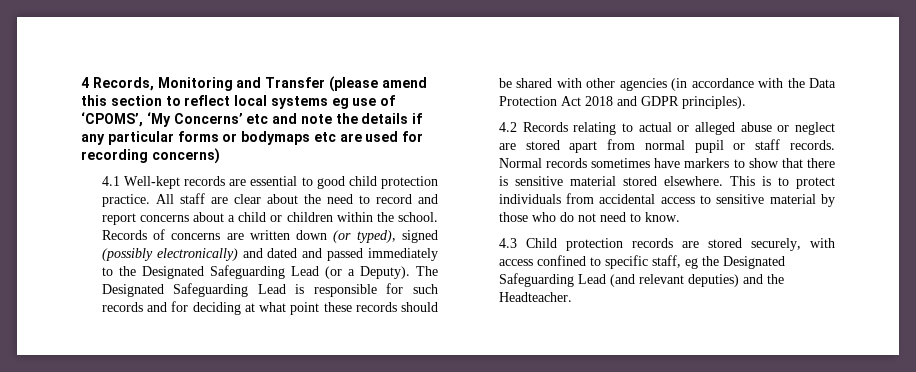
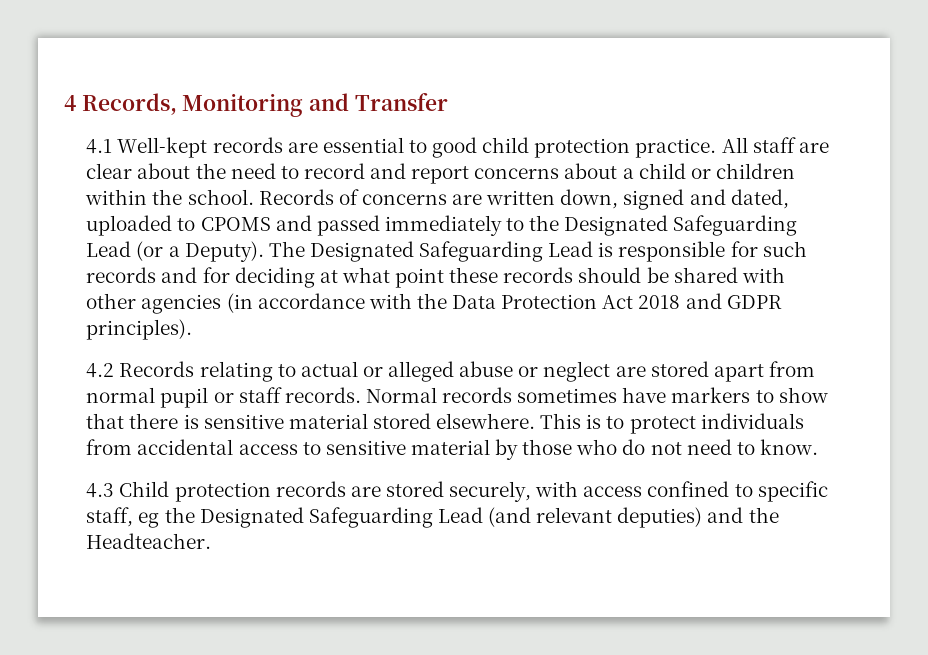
[328,76,427,92] [81,95,396,109] [81,112,423,127] [81,131,424,145] [81,148,220,164] (please amend this section to reflect local systems eg use of ‘CPOMS’, ‘My Concerns’ etc and note the details if any particular forms or bodymaps etc are used for recording concerns) -> (448, 102) none
[296,230,438,243] [101,248,298,261] down (or typed), signed (possibly electronically) and dated -> [560,189,789,210] [86,215,271,236] down, signed and dated, uploaded to CPOMS

